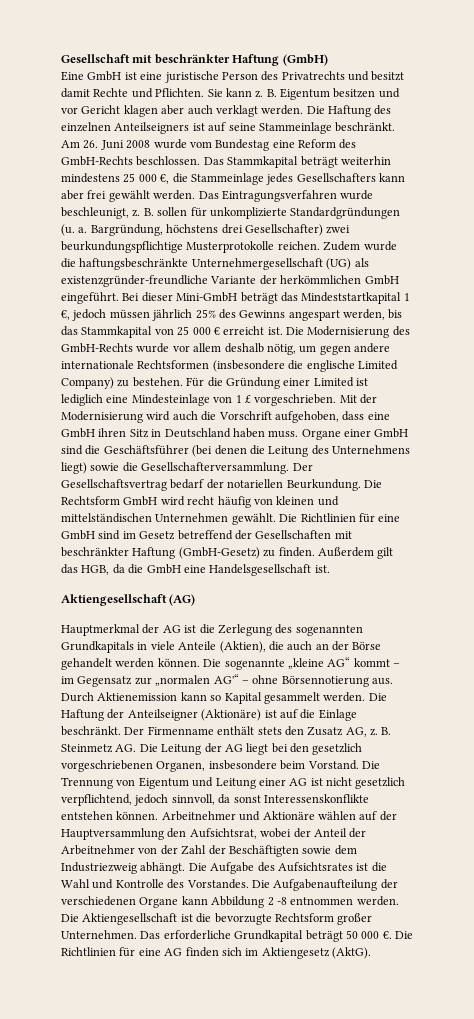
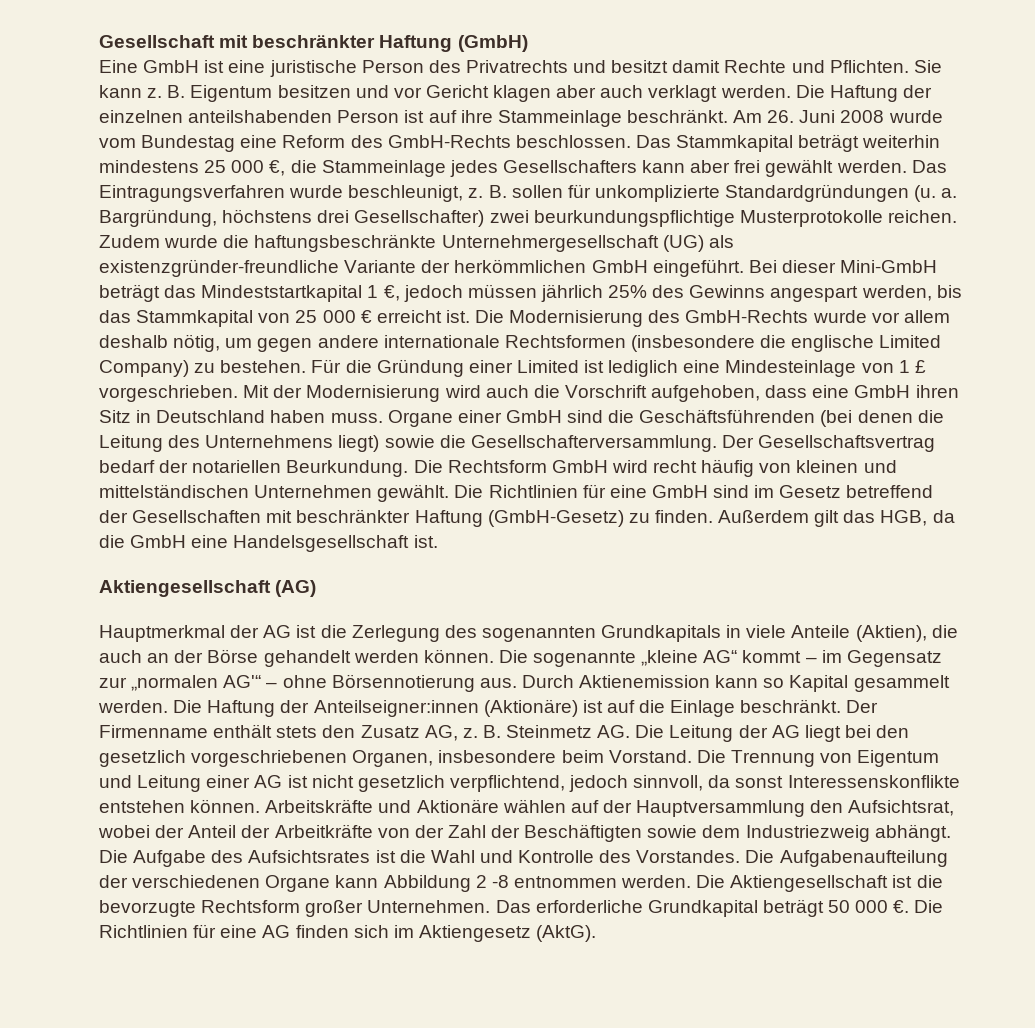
[374,105,392,115] [61,122,256,134] des einzelnen Anteilseigners ist auf seine -> [902,85,932,98] [99,110,493,123] der einzelnen anteilshabenden Person ist auf ihre
[103,445,189,455] Geschäftsführer -> [639,409,816,423] Geschäftsführenden
[127,709,198,721] Anteilseigner -> [313,700,479,717] Anteilseigner:innen
[161,811,236,821] Arbeitnehmer -> [265,799,374,813] Arbeitskräfte
[61,845,135,855] Arbeitnehmer -> [274,824,373,838] Arbeitkräfte

